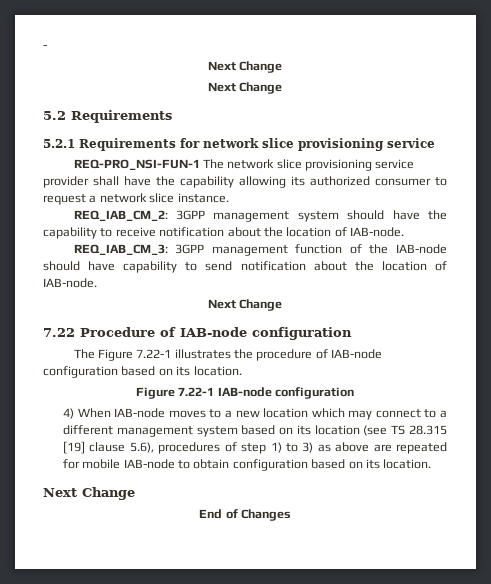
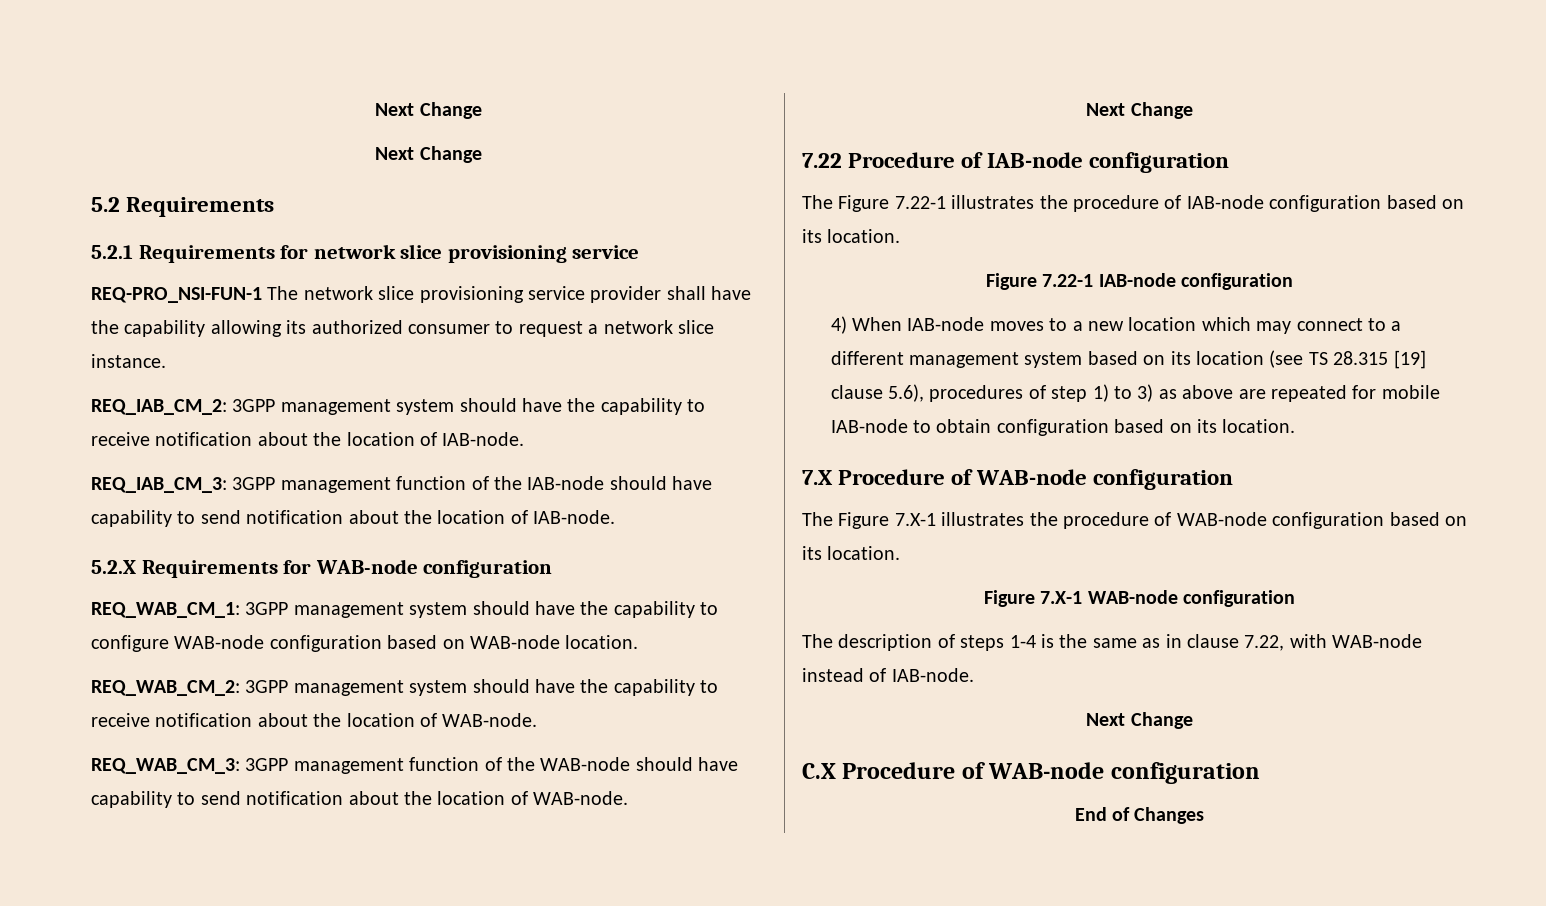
[43,44,47,49] - // -> (375, 109) none
(97, 283) none -> [91,559,553,578] [91,601,719,618] [91,635,639,652] [91,679,719,696] [91,713,538,727] [91,757,739,774] [91,791,629,808] // 5.2.X Requirements for WAB-node configuration // REQ_WAB_CM_1: 3GPP management system should have the capability to configure WAB-node configuration based on WAB-node location. // REQ_WAB_CM_2: 3GPP management system should have the capability to receive notification about the location of WAB-node. // REQ_WAB_CM_3: 3GPP management function of the WAB-node should have capability to send notification about the location of WAB-node.
[43,487,135,500] Next Change -> [802,469,1234,490] [802,512,1467,529] [802,546,901,560] [983,590,1296,607] [802,634,1423,651] [802,668,974,682] [1086,712,1193,729] [802,762,1260,784] 7.X Procedure of WAB-node configuration // The Figure 7.X-1 illustrates the procedure of WAB-node configuration based on its location. // Figure 7.X-1 WAB-node configuration // The description of steps 1-4 is the same as in clause 7.22, with WAB-node instead of IAB-node. // Next Change // C.X Procedure of WAB-node configuration

